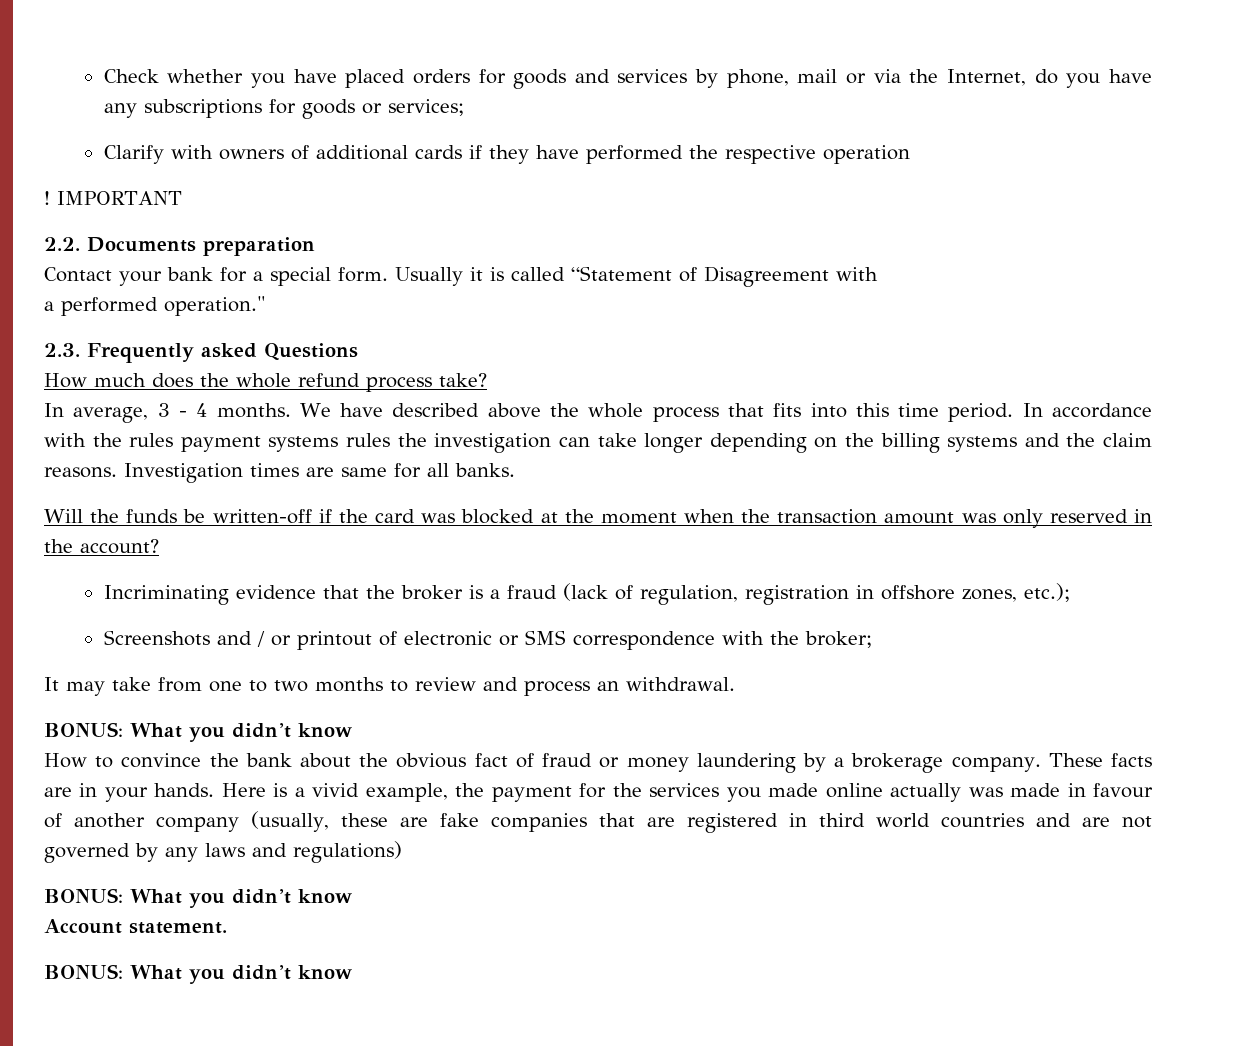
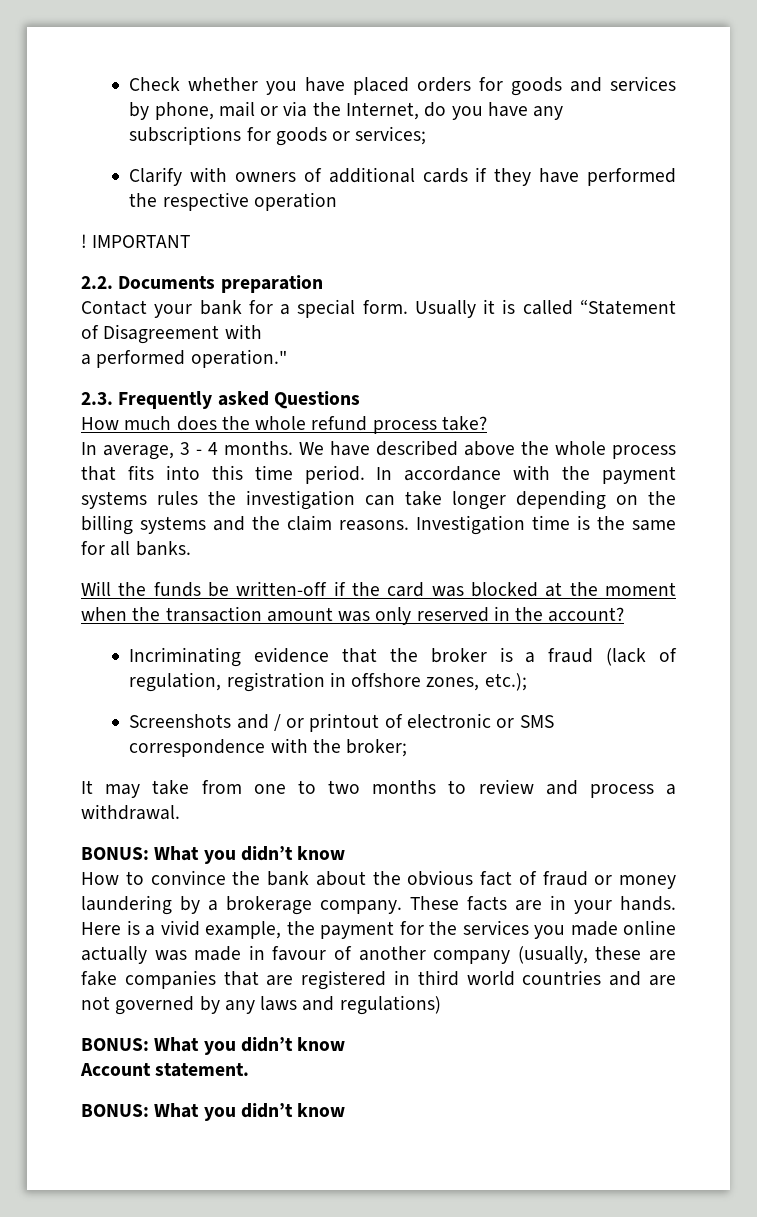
[129,433,174,447] rules -> (591, 473) none
[250,463,334,477] times are -> [532,515,625,530] time is the
[597,681,619,691] an -> [666,784,676,795] a

